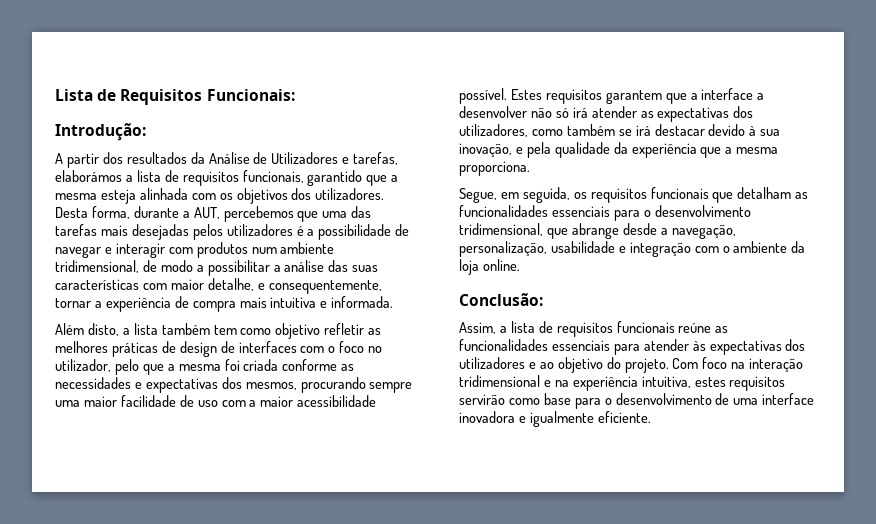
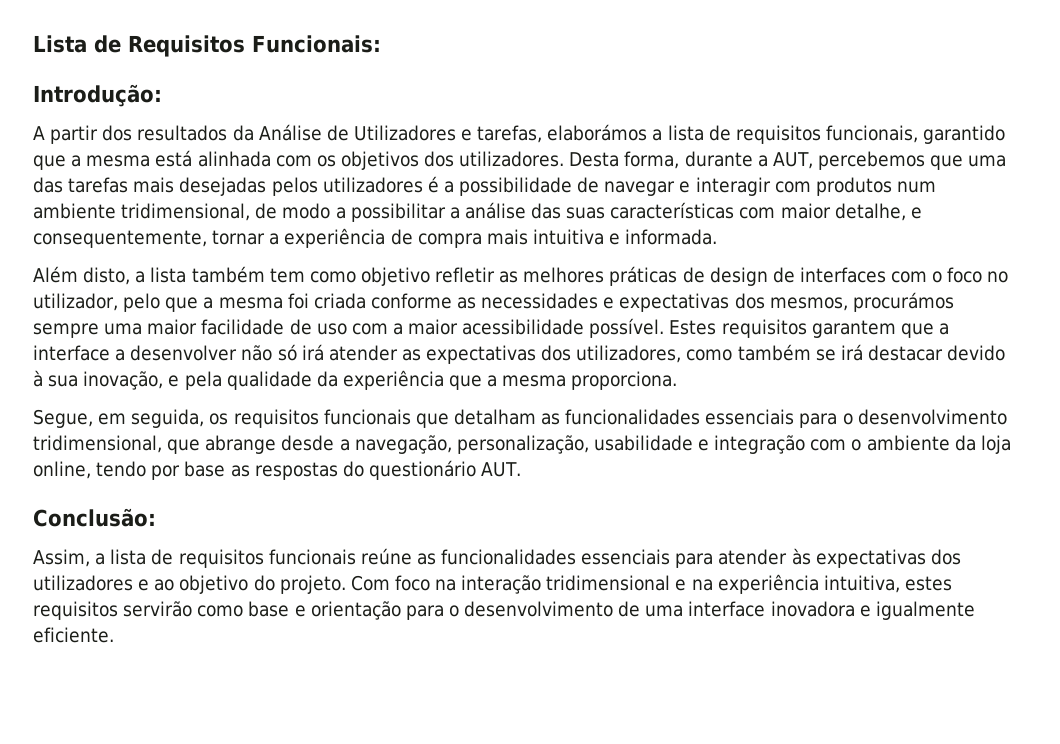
[100,189,136,204] esteja -> [155,150,193,167] está
[300,377,366,393] procurando -> [852,292,954,312] procurámos
[482,259,520,271] online. -> [33,460,522,480] online, tendo por base as respostas do questionário AUT.
(571, 399) none -> [294,601,401,620] e orientação

